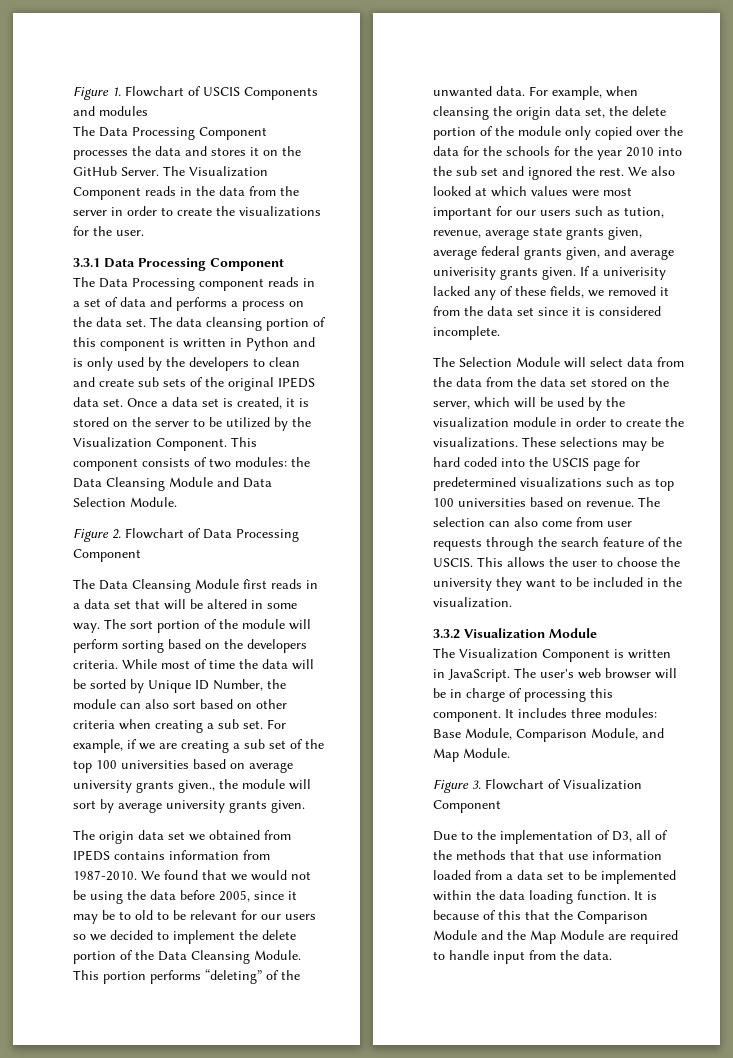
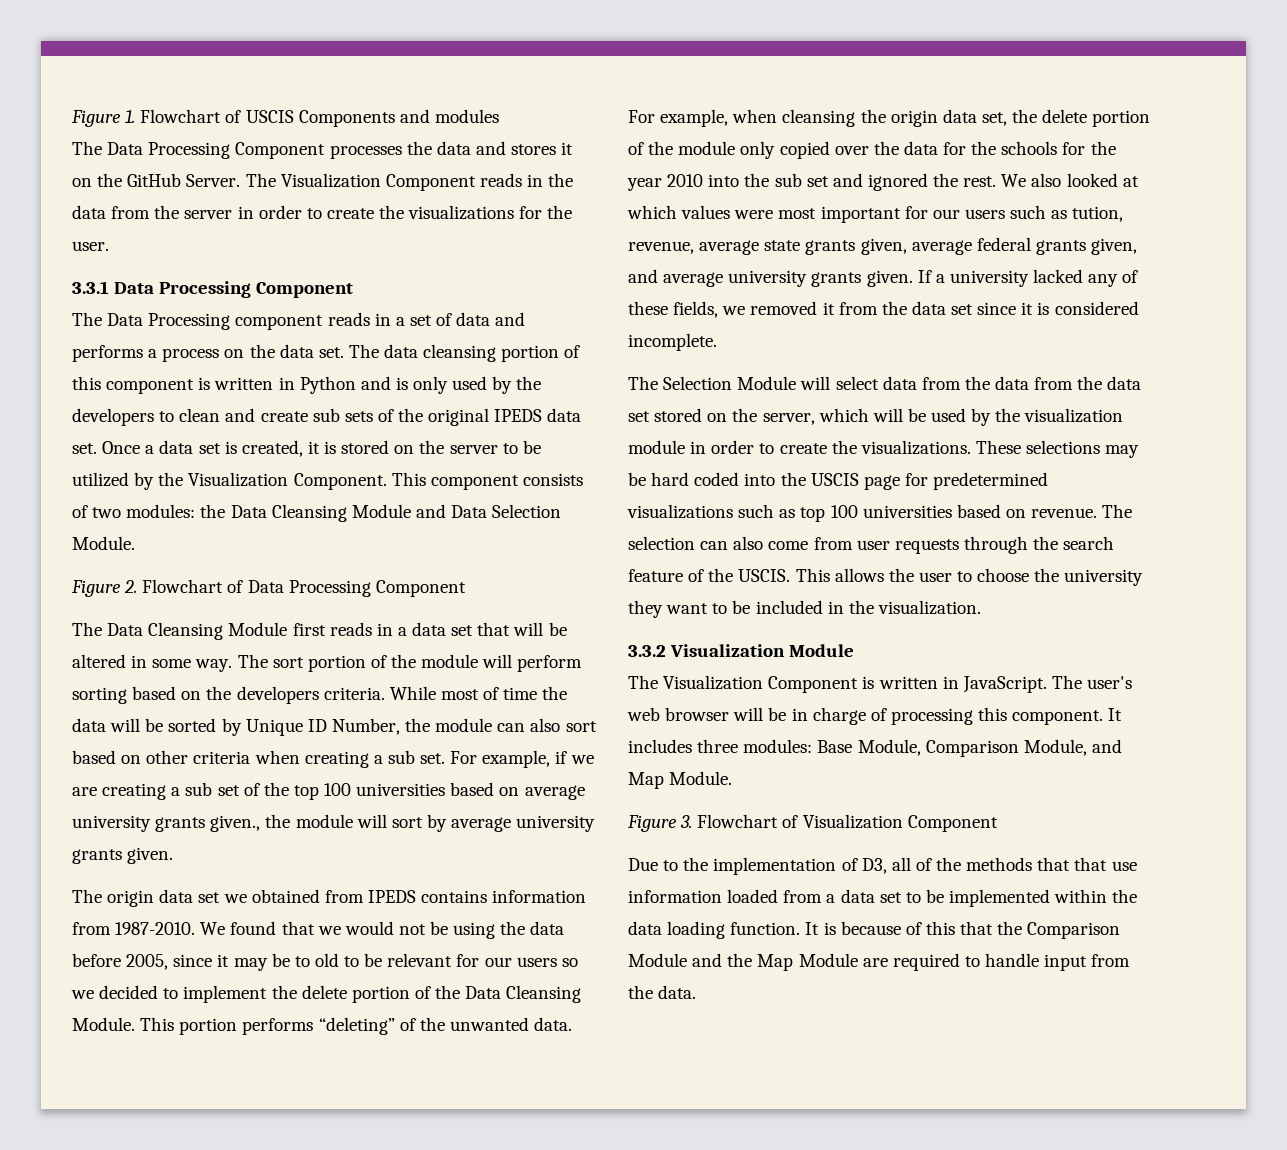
[433,267,496,280] univerisity -> [728,270,808,287] university
[603,267,666,280] univerisity -> [949,270,1029,287] university

